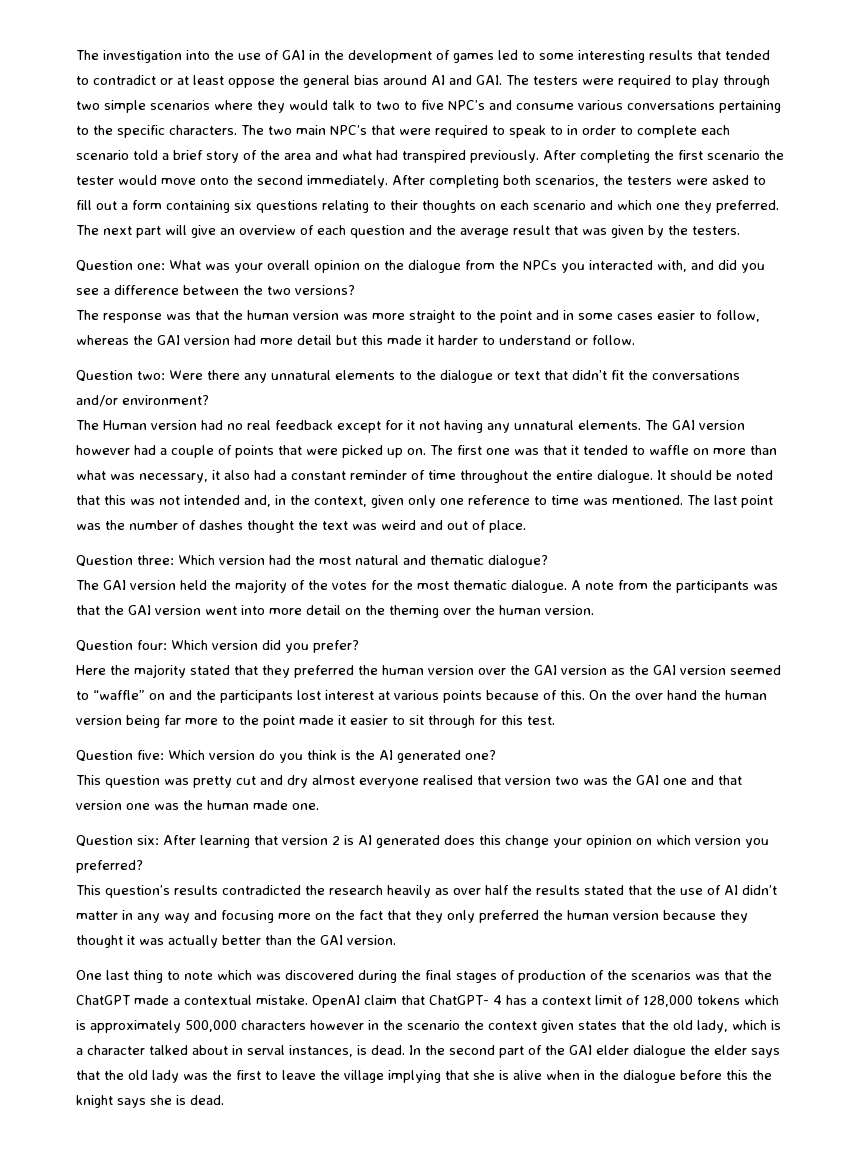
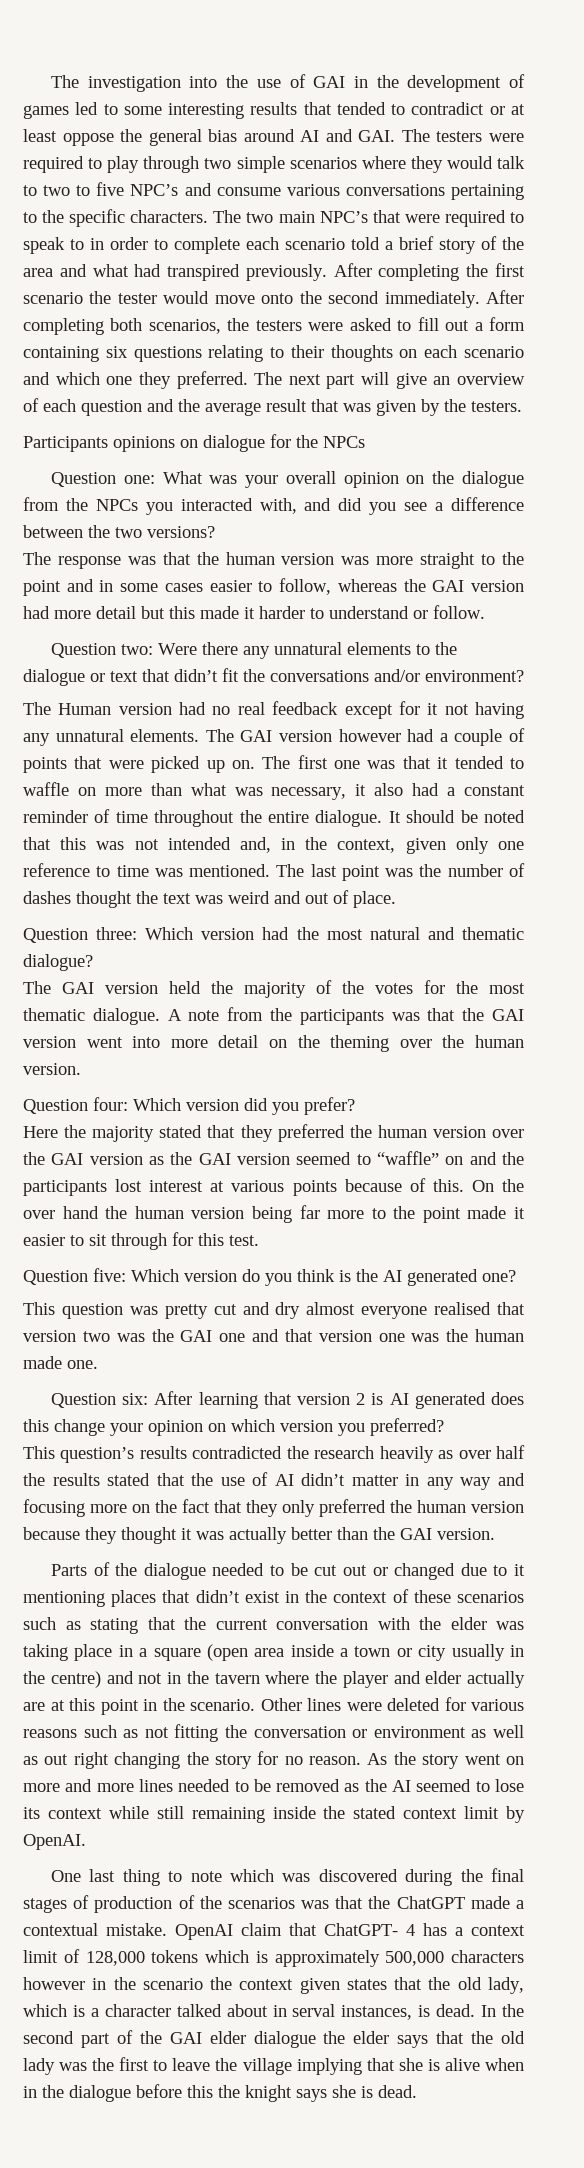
(740, 230) none -> [23,434,365,452] // Participants opinions on dialogue for the NPCs
(396, 940) none -> [51,1562,525,1580] [23,1589,524,1607] [23,1617,524,1634] [23,1644,524,1661] [23,1671,525,1688] [23,1697,524,1715] [23,1724,524,1742] [23,1751,524,1769] [23,1779,525,1792] [23,1806,525,1823] [23,1834,86,1850] // Parts of the dialogue needed to be cut out or changed due to it mentioning places that didn’t exist in the context of these scenarios such as stating that the current conversation with the elder was taking place in a square (open area inside a town or city usually in the centre) and not in the tavern where the player and elder actually are at this point in the scenario. Other lines were deleted for various reasons such as not fitting the conversation or environment as well as out right changing the story for no reason. As the story went on more and more lines needed to be removed as the AI seemed to lose its context while still remaining inside the stated context limit by OpenAI.

